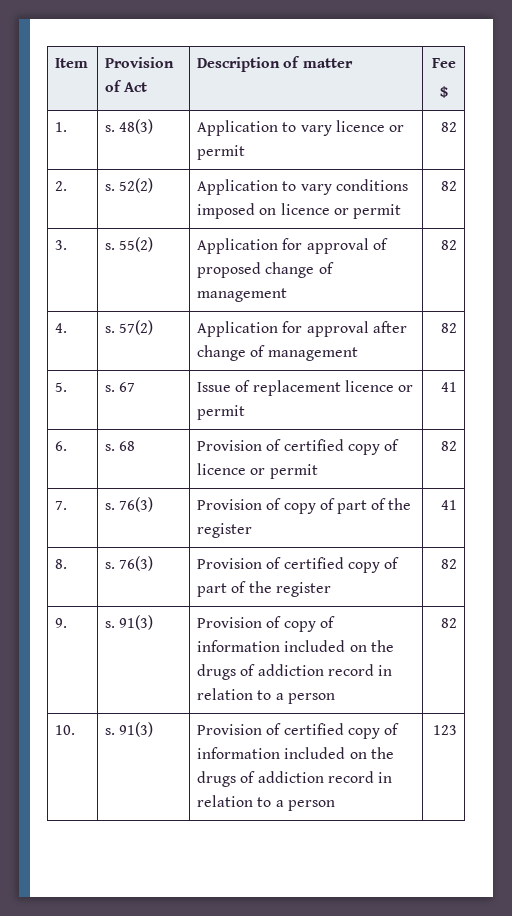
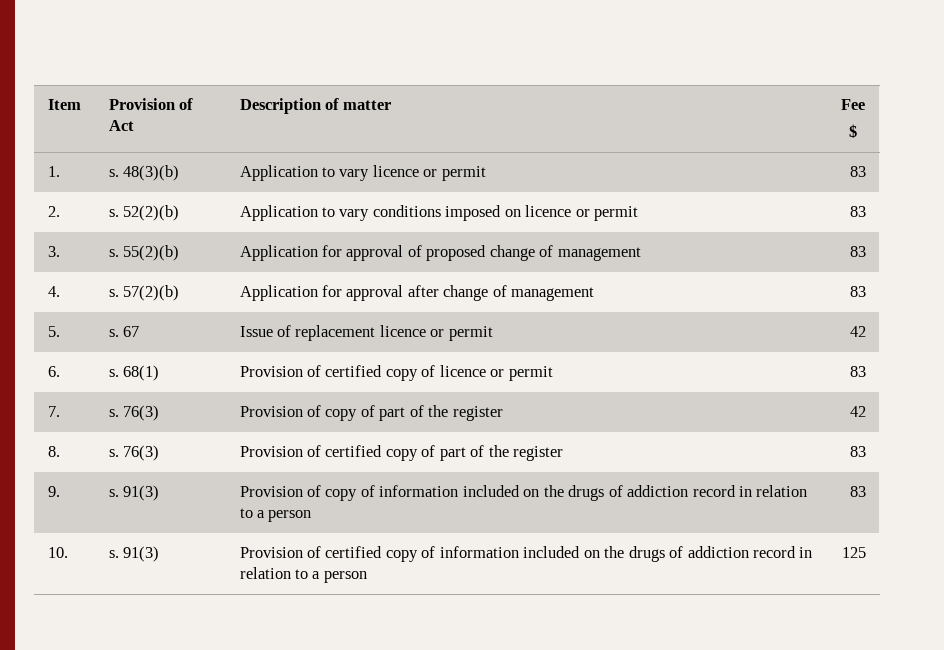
[119,119,154,134] 48(3) -> [123,165,180,181] 48(3)(b)
[440,122,457,132] 82 -> [850,166,867,177] 83
[119,178,154,193] 52(2) -> [123,205,180,221] 52(2)(b)
[440,181,457,191] 82 -> [850,206,867,217] 83
[119,237,154,252] 55(2) -> [123,245,180,261] 55(2)(b)
[440,240,457,250] 82 -> [850,246,867,257] 83
[119,320,154,335] 57(2) -> [123,285,180,301] 57(2)(b)
[440,323,457,333] 82 -> [850,286,867,297] 83
[440,382,457,392] 41 -> [850,326,867,337] 42
[119,441,136,451] 68 -> [123,365,160,381] 68(1)
[440,441,457,451] 82 -> [850,366,867,377] 83
[440,500,457,510] 41 -> [850,406,867,417] 42
[440,559,457,569] 82 -> [850,446,867,457] 83
[440,618,457,628] 82 -> [850,486,867,497] 83
[432,725,457,735] 123 -> [842,547,867,558] 125

